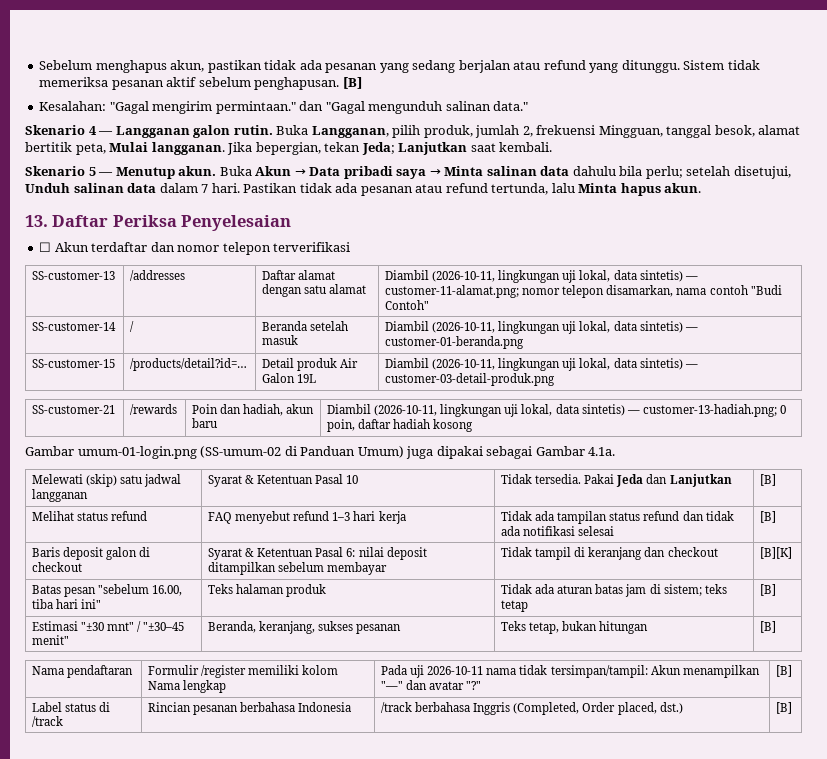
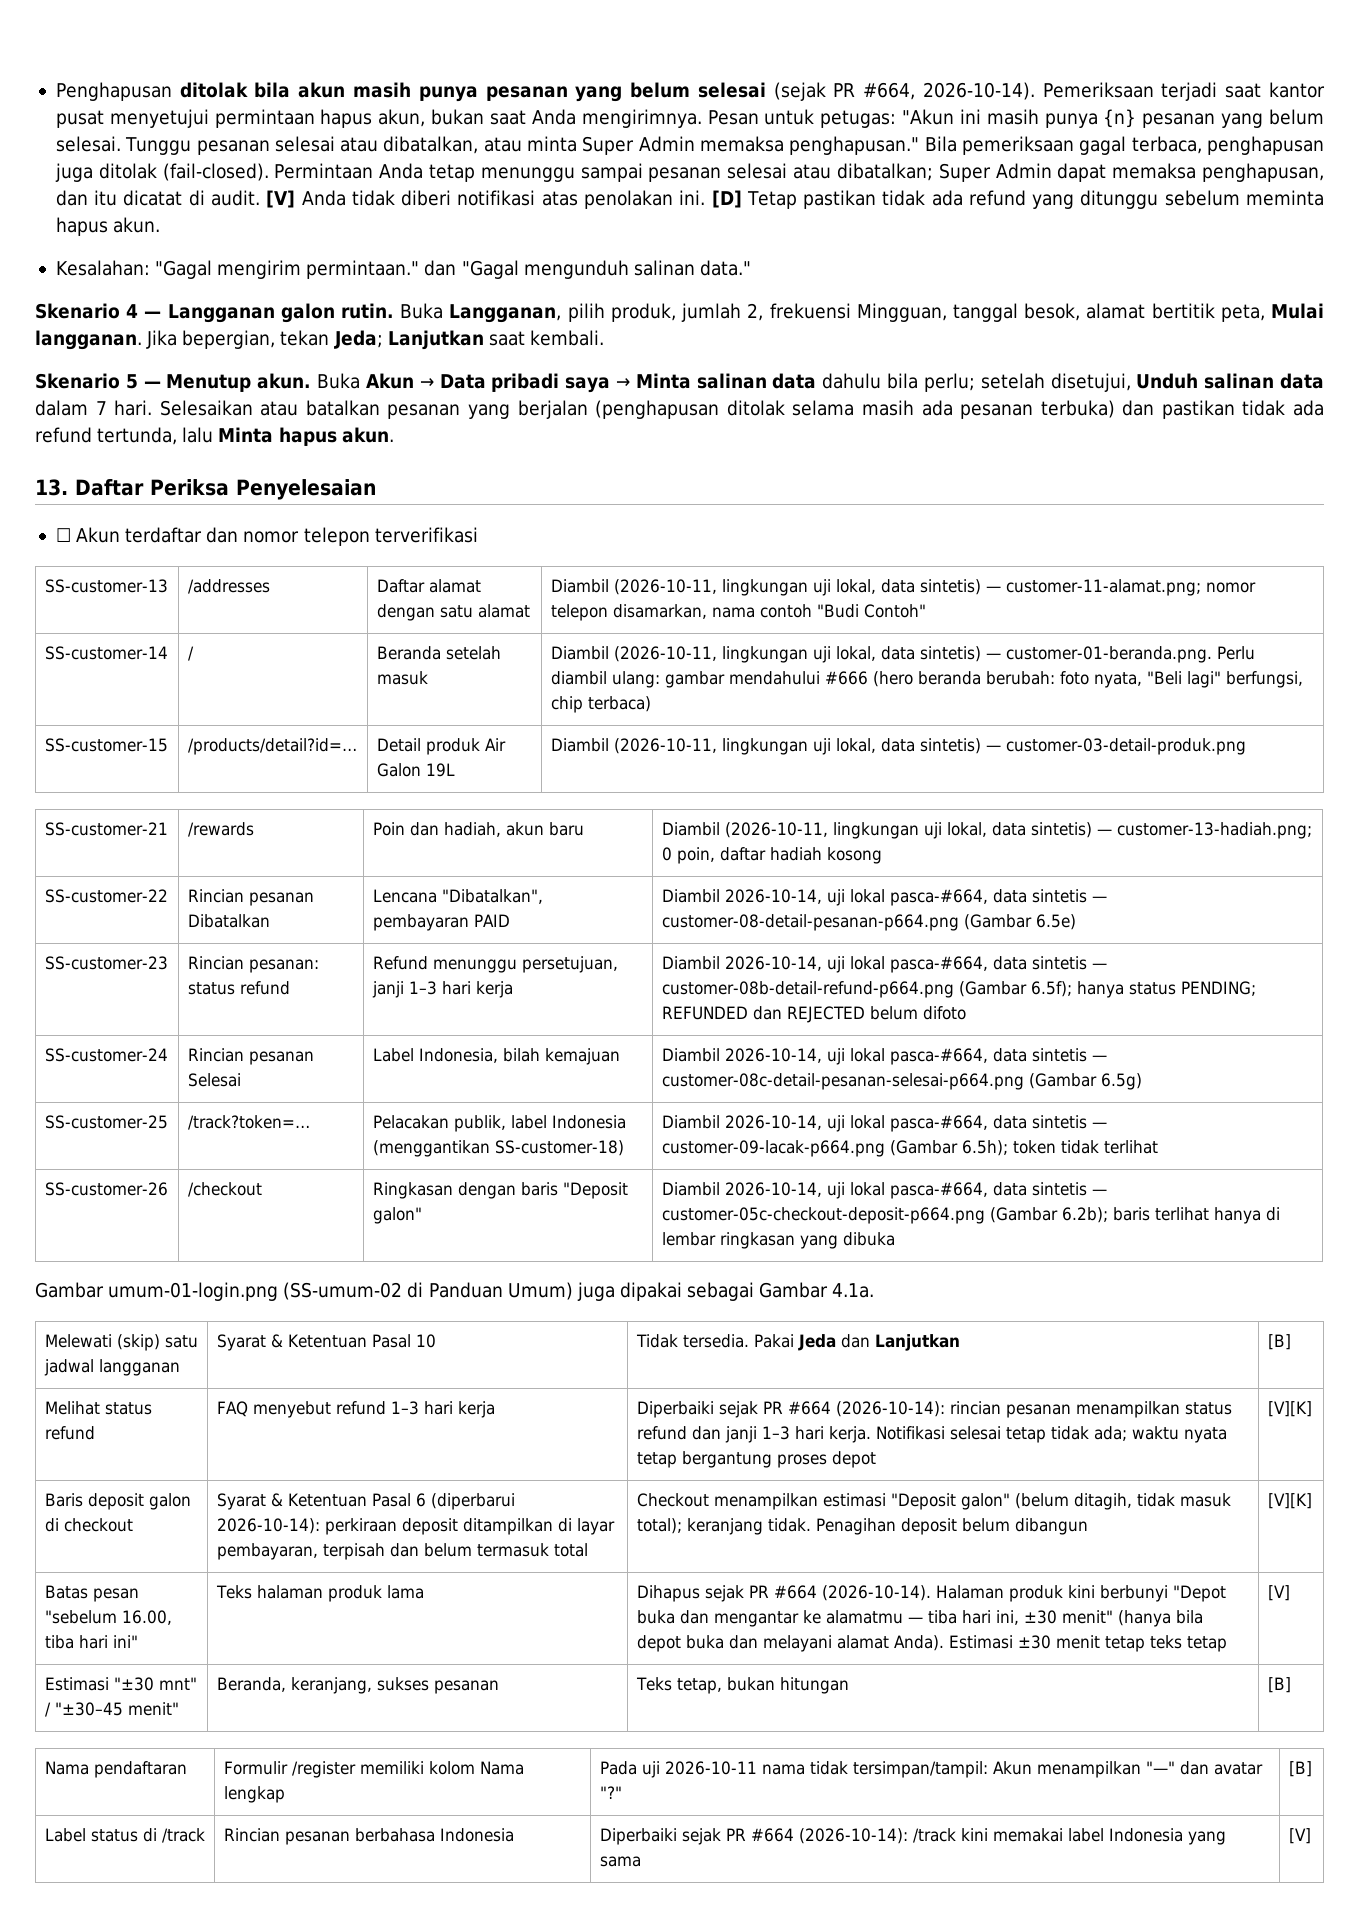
[39,60,760,73] [39,77,362,90] Sebelum menghapus akun, pastikan tidak ada pesanan yang sedang berjalan atau refund yang ditunggu. Sistem tidak memeriksa pesanan aktif sebelum penghapusan. [B] -> [55,82,1326,102] [55,109,1324,128] [55,136,1324,155] [54,163,1324,182] [55,190,1325,209] [55,217,161,236] Penghapusan ditolak bila akun masih punya pesanan yang belum selesai (sejak PR #664, 2026-10-14). Pemeriksaan terjadi saat kantor pusat menyetujui permintaan hapus akun, bukan saat Anda mengirimnya. Pesan untuk petugas: "Akun ini masih punya {n} pesanan yang belum selesai. Tunggu pesanan selesai atau dibatalkan, atau minta Super Admin memaksa penghapusan." Bila pemeriksaan gagal terbaca, penghapusan juga ditolak (fail-closed). Permintaan Anda tetap menunggu sampai pesanan selesai atau dibatalkan; Super Admin dapat memaksa penghapusan, dan itu dicatat di audit. [V] Anda tidak diberi notifikasi atas penolakan ini. [D] Tetap pastikan tidak ada refund yang ditunggu sebelum meminta hapus akun.
[243,183,443,196] Pastikan tidak ada pesanan atau -> [159,400,1324,419] Selesaikan atau batalkan pesanan yang berjalan (penghapusan ditolak selama masih ada pesanan terbuka) dan pastikan tidak ada
[385,336,525,349] customer-01-beranda.png -> [1005,646,1255,663] [550,671,1303,688] [550,696,651,713] customer-01-beranda.png. Perlu diambil ulang: gambar mendahului #666 (hero beranda berubah: foto nyata, "Beli lagi" berfungsi, chip terbaca)
(474, 425) none -> [44,889,168,903] [187,889,314,906] [187,914,270,928] [372,889,543,904] [372,914,510,931] [661,889,1107,906] [661,914,1076,931] [44,956,168,970] [187,956,319,973] [187,981,290,995] [372,956,618,973] [371,981,513,998] [661,956,1107,973] [661,981,1256,998] [661,1006,966,1023] [44,1048,168,1062] [187,1048,314,1065] [187,1073,241,1087] [372,1048,620,1065] [661,1048,1107,1065] [661,1073,1142,1090] [44,1115,168,1129] [187,1115,310,1130] [372,1115,626,1132] [372,1140,624,1157] [661,1115,1107,1132] [661,1140,1158,1157] [44,1182,168,1196] [187,1182,262,1197] [372,1182,628,1199] [372,1207,422,1224] [661,1182,1107,1199] [661,1207,1280,1224] [661,1232,895,1249] // SS-customer-22 | Rincian pesanan Dibatalkan | Lencana "Dibatalkan", pembayaran PAID | Diambil 2026-10-14, uji lokal pasca-#664, data sintetis — customer-08-detail-pesanan-p664.png (Gambar 6.5e) // SS-customer-23 | Rincian pesanan: status refund | Refund menunggu persetujuan, janji 1–3 hari kerja | Diambil 2026-10-14, uji lokal pasca-#664, data sintetis — customer-08b-detail-refund-p664.png (Gambar 6.5f); hanya status PENDING; REFUNDED dan REJECTED belum difoto // SS-customer-24 | Rincian pesanan Selesai | Label Indonesia, bilah kemajuan | Diambil 2026-10-14, uji lokal pasca-#664, data sintetis — customer-08c-detail-pesanan-selesai-p664.png (Gambar 6.5g) // SS-customer-25 | /track?token=… | Pelacakan publik, label Indonesia (menggantikan SS-customer-18) | Diambil 2026-10-14, uji lokal pasca-#664, data sintetis — customer-09-lacak-p664.png (Gambar 6.5h); token tidak terlihat // SS-customer-26 | /checkout | Ringkasan dengan baris "Deposit galon" | Diambil 2026-10-14, uji lokal pasca-#664, data sintetis — customer-05c-checkout-deposit-p664.png (Gambar 6.2b); baris terlihat hanya di lembar ringkasan yang dibuka
[501,511,734,524] [501,526,615,536] [760,511,777,523] Tidak ada tampilan status refund dan tidak ada notifikasi selesai | [B] -> [636,1401,1232,1418] [636,1426,1227,1443] [636,1451,876,1468] [1267,1401,1312,1417] Diperbaiki sejak PR #664 (2026-10-14): rincian pesanan menampilkan status refund dan janji 1–3 hari kerja. Notifikasi selesai tetap tidak ada; waktu nyata tetap bergantung proses depot | [V][K]
[346,547,427,560] [208,562,388,575] [501,547,718,560] [760,547,793,559] 6: nilai deposit ditampilkan sebelum membayar | Tidak tampil di keranjang dan checkout | [B][K] -> [415,1493,515,1510] [216,1518,615,1535] [216,1543,588,1560] [636,1493,1231,1510] [636,1518,1088,1535] [1267,1493,1312,1509] 6 (diperbarui 2026-10-14): perkiraan deposit ditampilkan di layar pembayaran, terpisah dan belum termasuk total | Checkout menampilkan estimasi "Deposit galon" (belum ditagih, tidak masuk total); keranjang tidak. Penagihan deposit belum dibangun | [V][K]
[501,584,702,597] | Tidak ada aturan batas jam di sistem; -> [386,1585,424,1599] [636,1585,1226,1602] [636,1610,1203,1627] [636,1635,1145,1652] lama | Dihapus sejak PR #664 (2026-10-14). Halaman produk kini berbunyi "Depot buka dan mengantar ke alamatmu — tiba hari ini, ±30 menit" (hanya bila depot buka dan melayani alamat Anda). Estimasi ±30 menit tetap
[760,584,777,596] [B] -> [1267,1585,1290,1601] [V]
[381,702,683,715] [776,702,793,714] /track berbahasa Inggris (Completed, Order placed, dst.) | [B] -> [599,1828,1226,1845] [599,1856,641,1867] [1288,1828,1311,1844] Diperbaiki sejak PR #664 (2026-10-14): /track kini memakai label Indonesia yang sama | [V]

